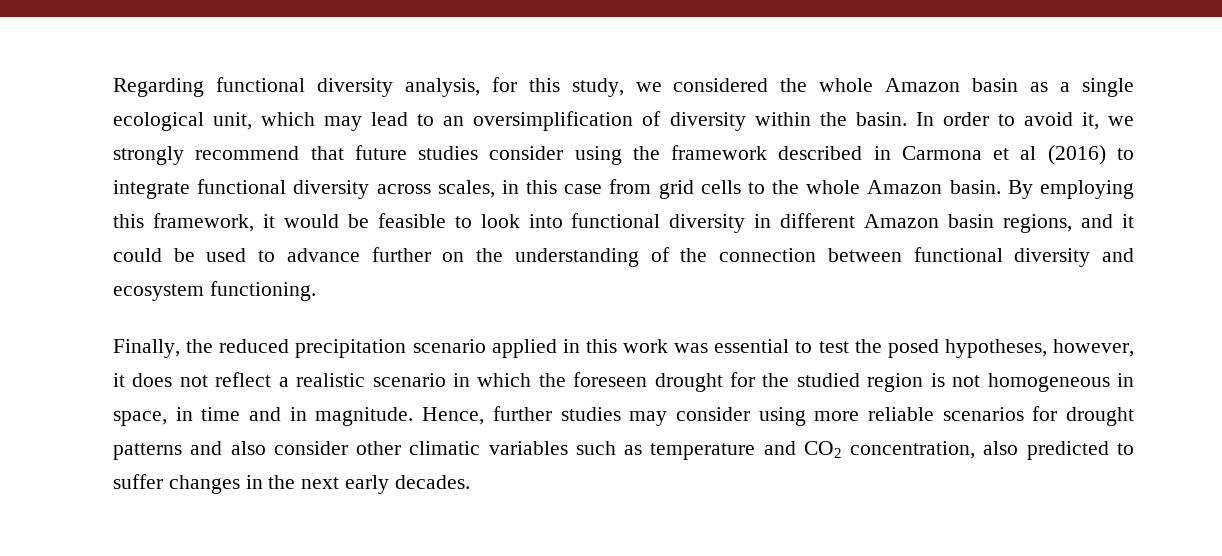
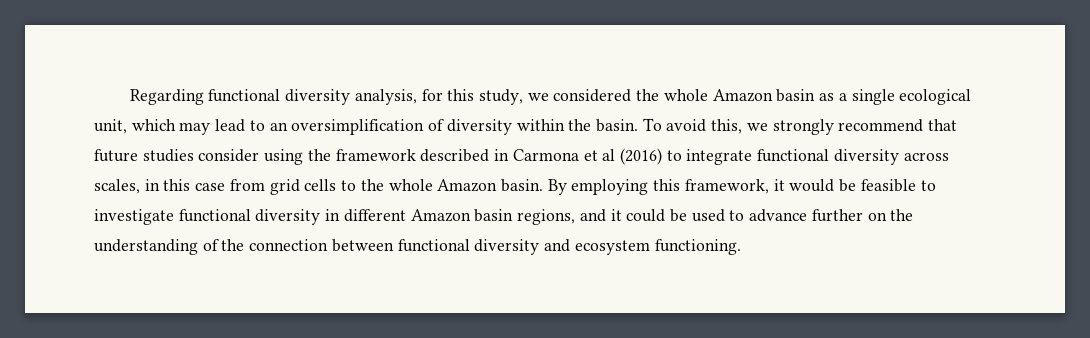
[915,112,1099,130] In order to avoid it, -> [642,118,743,134] To avoid this,
[480,214,563,228] look into -> [94,209,174,225] investigate
[113,339,1134,358] [113,372,1134,392] [113,406,1134,426] [113,441,1134,460] [113,474,470,494] // Finally, the reduced precipitation scenario applied in this work was essential to test the posed hypotheses, however, it does not reflect a realistic scenario in which the foreseen drought for the studied region is not homogeneous in space, in time and in magnitude. Hence, further studies may consider using more reliable scenarios for drought patterns and also consider other climatic variables such as temperature and CO2 concentration, also predicted to suffer changes in the next early decades. -> (741, 247) none

